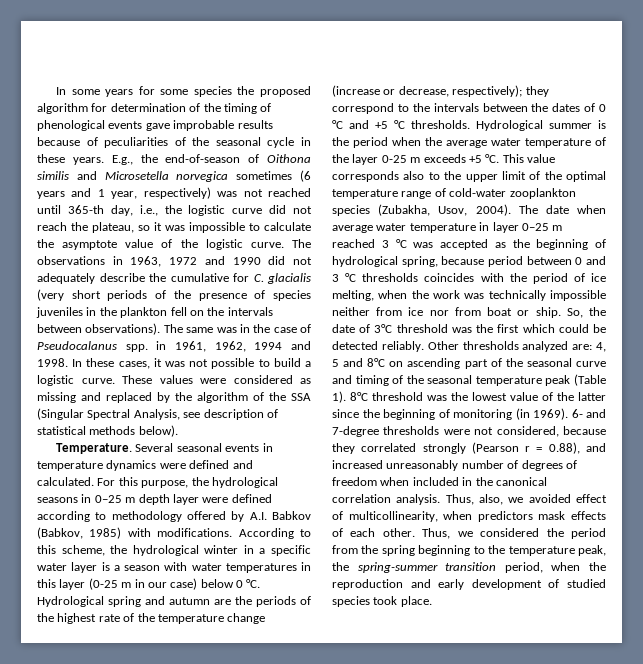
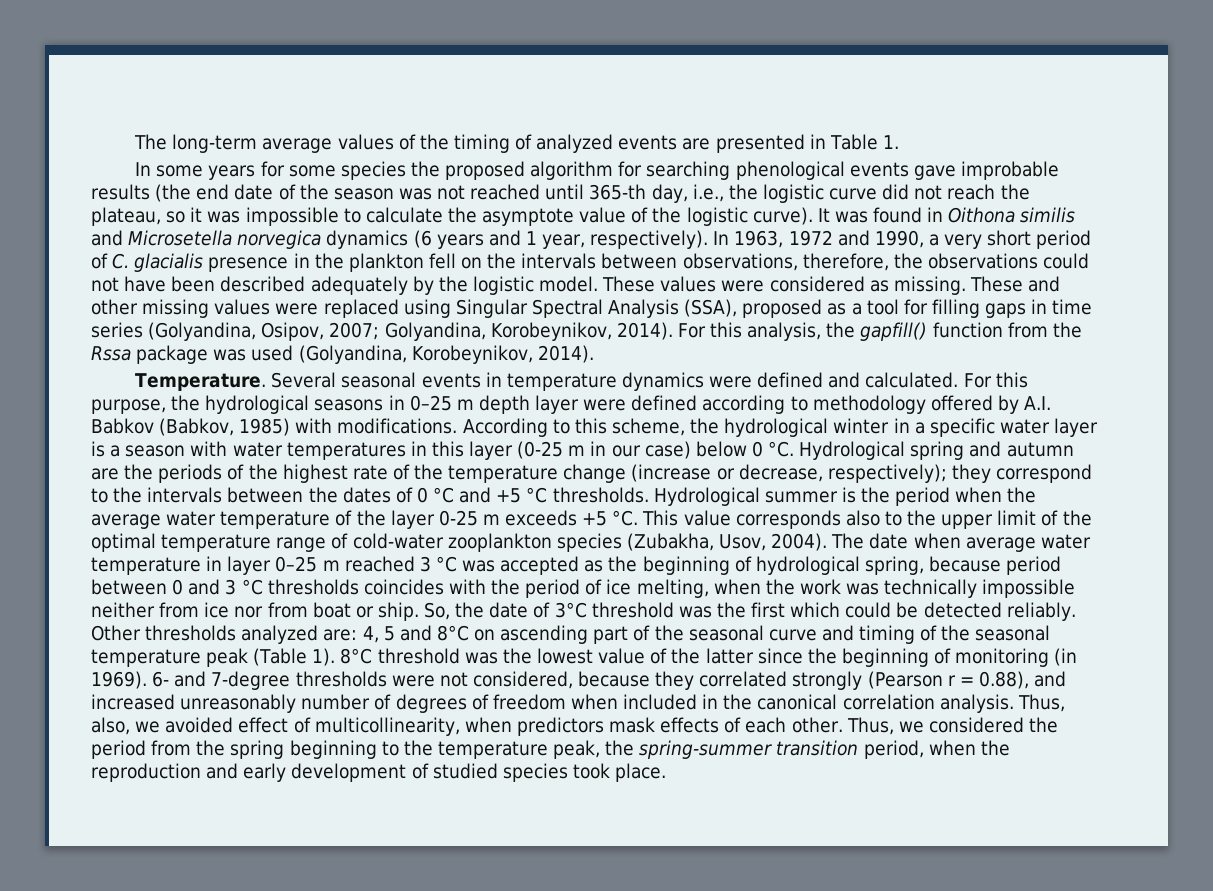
(56, 91) none -> [134,134,899,153] The long-term average values of the timing of analyzed events are presented in Table 1. //
[110,103,272,114] determination of the timing of -> [646,161,731,180] searching
[37,137,311,148] [37,154,311,165] [37,170,311,182] [37,187,211,199] because of peculiarities of the seasonal cycle in these years. E.g., the end-of-season of Oithona similis and Microsetella norvegica sometimes (6 years and 1 year, respectively) -> [155,184,394,202] (the end date of the season
[250,239,311,248] [37,256,312,267] [37,273,311,284] [37,289,311,301] [36,307,83,318] curve. The observations in 1963, 1972 and 1990 did not adequately describe the cumulative for C. glacialis (very short periods of the presence of species juveniles -> [752,207,1076,225] [91,230,1092,249] [91,253,289,272] curve). It was found in Oithona similis and Microsetella norvegica dynamics (6 years and 1 year, respectively). In 1963, 1972 and 1990, a very short period of C. glacialis presence
[85,323,311,335] [37,341,311,352] [37,358,311,369] [37,375,115,386] observations). The same was in the case of Pseudocalanus spp. in 1961, 1962, 1994 and 1998. In these cases, it was not possible to build a logistic curve. -> [682,253,1090,271] [91,276,599,295] observations, therefore, the observations could not have been described adequately by the logistic model.
[37,392,311,403] [37,408,278,420] [37,425,178,437] missing and replaced by the algorithm of the SSA (Singular Spectral Analysis, see description of statistical methods below). -> [893,276,1061,295] [91,299,1093,318] [91,322,1082,341] [91,345,594,364] missing. These and other missing values were replaced using Singular Spectral Analysis (SSA), proposed as a tool for filling gaps in time series (Golyandina, Osipov, 2007; Golyandina, Korobeynikov, 2014). For this analysis, the gapfill() function from the Rssa package was used (Golyandina, Korobeynikov, 2014).

